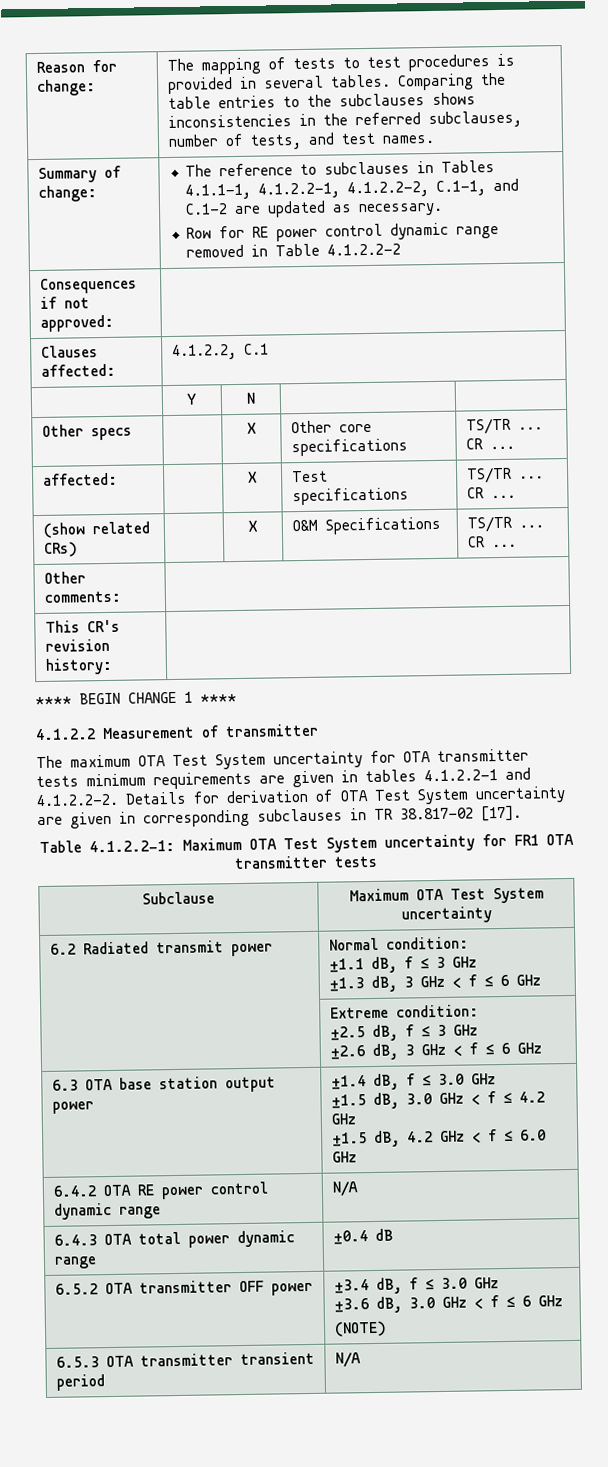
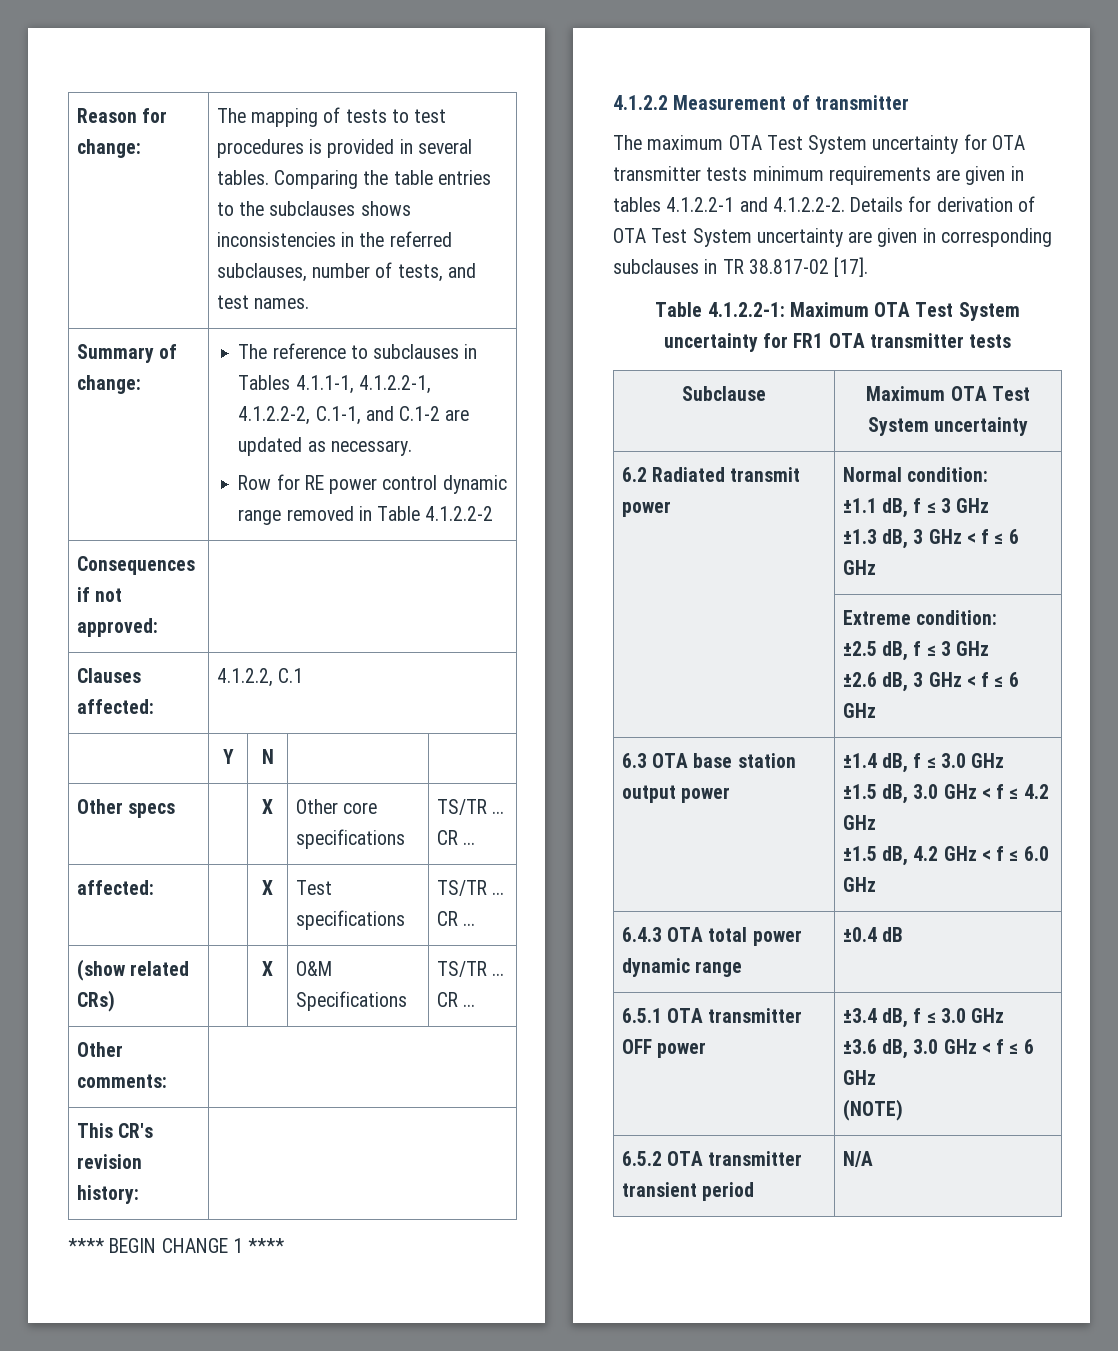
[52,1181,268,1200] [53,1202,161,1220] [331,1181,359,1197] // 6.4.2 OTA RE power control dynamic range | N/A -> (876, 884) none
[54,1283,98,1295] 6.5.2 -> [621,1008,662,1023] 6.5.1
[55,1356,99,1368] 6.5.3 -> [621,1151,662,1166] 6.5.2

